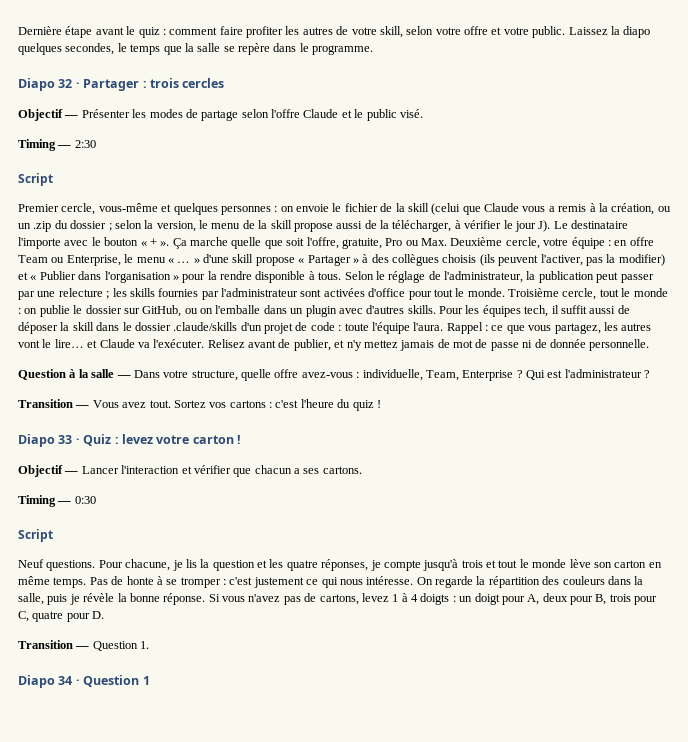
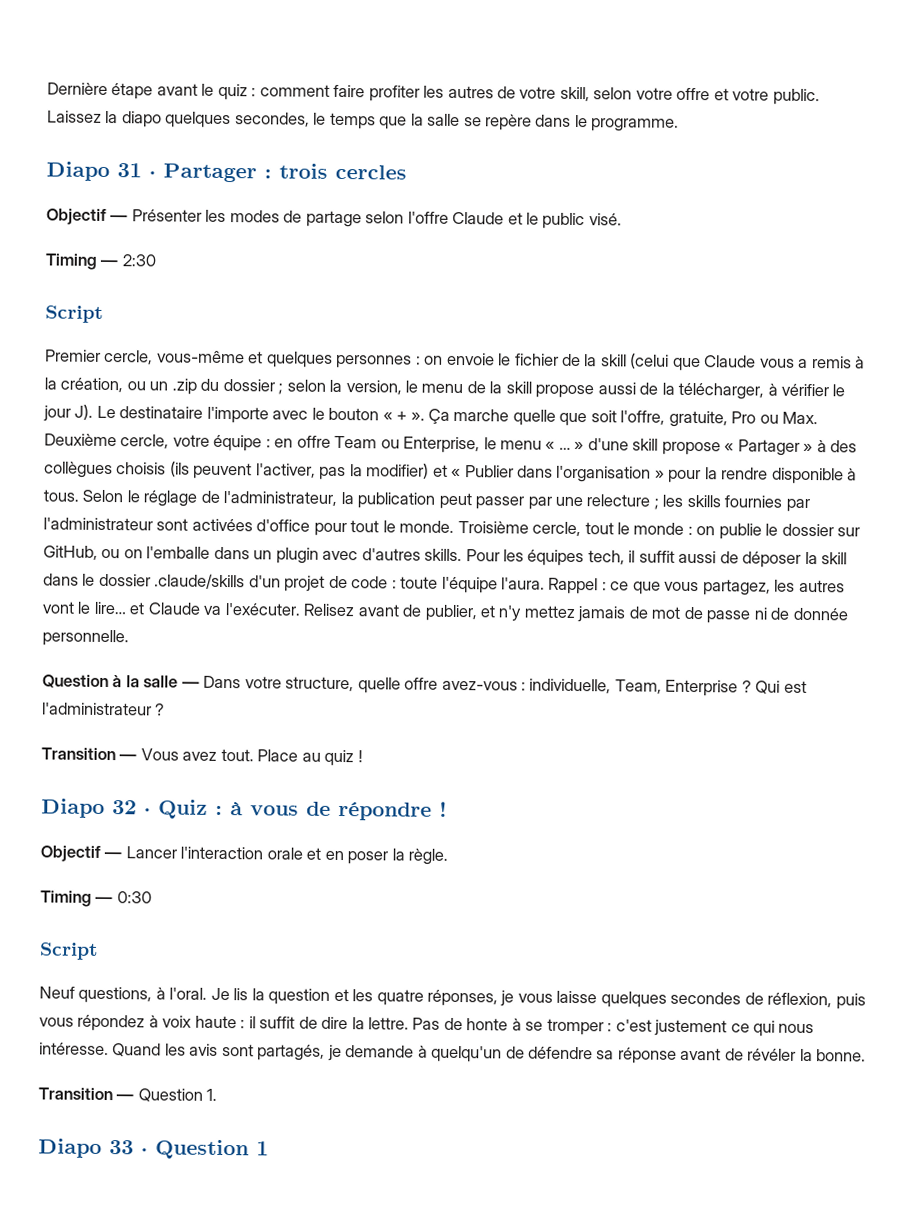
[58,79,73,88] 32 -> [117,163,142,178] 31
[173,399,351,408] Sortez vos cartons : c'est l'heure du -> [257,749,321,762] Place au
[58,435,73,444] 33 -> [112,800,137,815] 32
[121,434,234,444] levez votre carton -> [230,801,432,821] à vous de répondre
[181,465,362,477] et vérifier que chacun a ses cartons. -> [266,847,449,865] orale et en poser la règle.
[46,559,183,571] questions. Pour chacune, je -> [78,986,230,1004] questions, à l'oral. Je
[383,559,662,571] [18,576,87,588] compte jusqu'à trois et tout le monde lève son carton en même temps. -> [517,990,866,1010] [39,1014,410,1032] vous laisse quelques secondes de réflexion, puis vous répondez à voix haute : il suffit de dire la lettre.
[416,576,644,588] [18,593,658,605] [18,611,105,622] On regarde la répartition des couleurs dans la salle, puis je révèle la bonne réponse. Si vous n'avez pas de cartons, levez 1 à 4 doigts : un doigt pour A, deux pour B, trois pour C, quatre pour D. -> [112,1043,867,1064] Quand les avis sont partagés, je demande à quelqu'un de défendre sa réponse avant de révéler la bonne.
[58,676,73,685] 34 -> [109,1140,134,1155] 33

